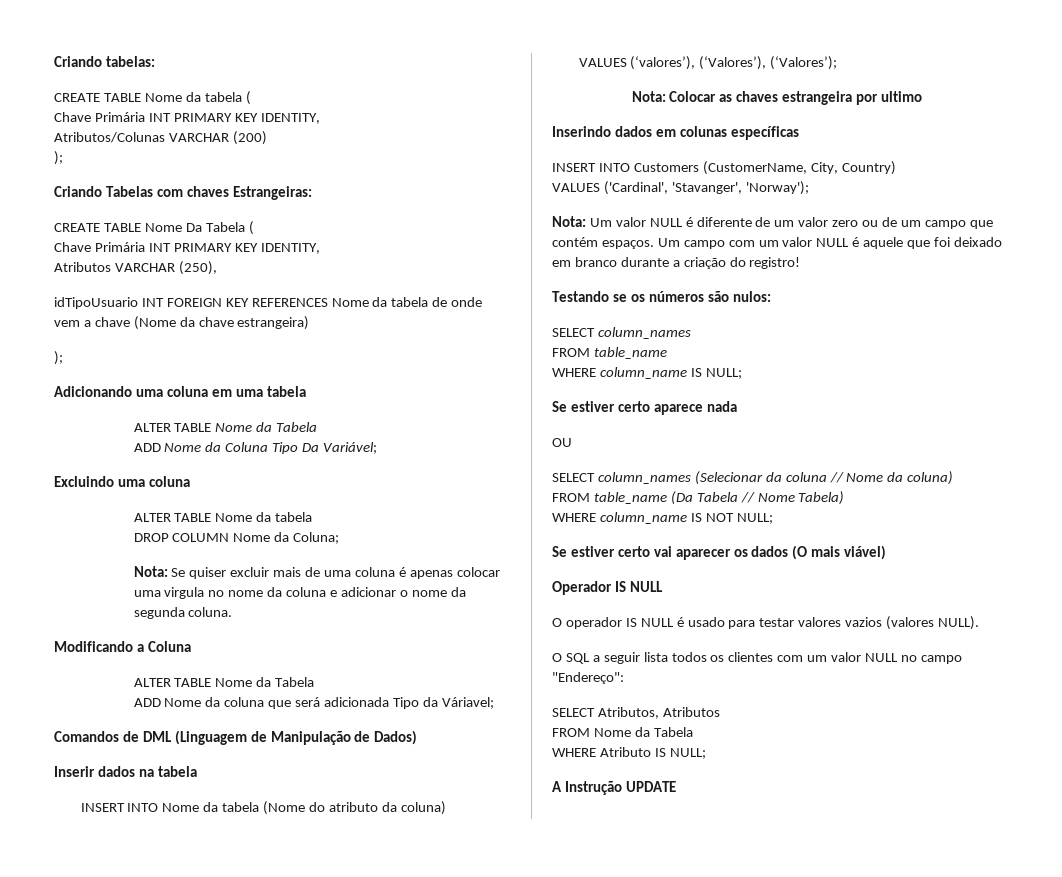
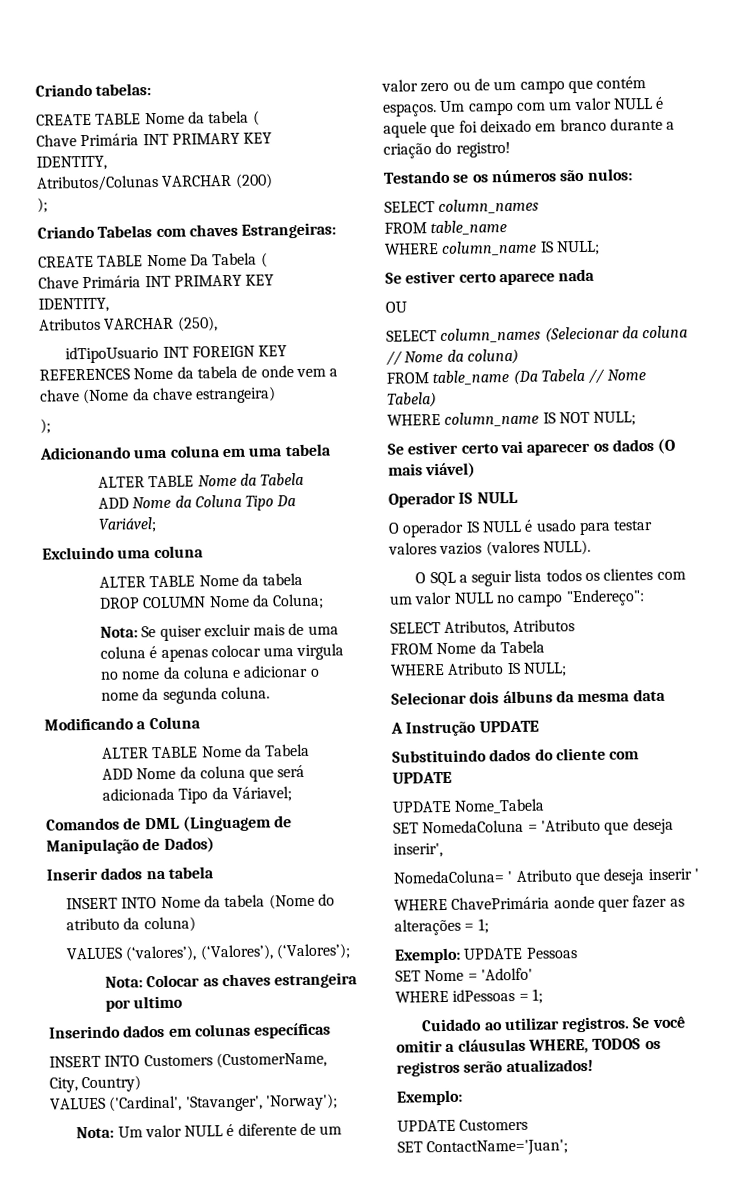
[552,781,676,795] A Instrução UPDATE -> [391,688,666,705] [390,720,539,737] [392,747,640,763] [392,771,452,784] [392,798,546,814] [393,817,674,835] [393,843,443,858] [393,868,699,886] [394,894,685,912] [394,918,489,936] [394,947,578,964] [395,967,533,982] [395,988,543,1004] [421,1016,686,1033] [396,1038,661,1054] [396,1058,593,1077] [396,1089,463,1106] [397,1118,529,1132] [397,1139,569,1157] Selecionar dois álbuns da mesma data // A Instrução UPDATE // Substituindo dados do cliente com UPDATE // UPDATE Nome_Tabela // SET NomedaColuna = 'Atributo que deseja inserir', // NomedaColuna= ' Atributo que deseja inserir ' // WHERE ChavePrimária aonde quer fazer as alterações = 1; // Exemplo: UPDATE Pessoas // SET Nome = 'Adolfo' // WHERE idPessoas = 1; // Cuidado ao utilizar registros. Se você omitir a cláusulas WHERE, TODOS os registros serão atualizados! // Exemplo: // UPDATE Customers // SET ContactName='Juan';

